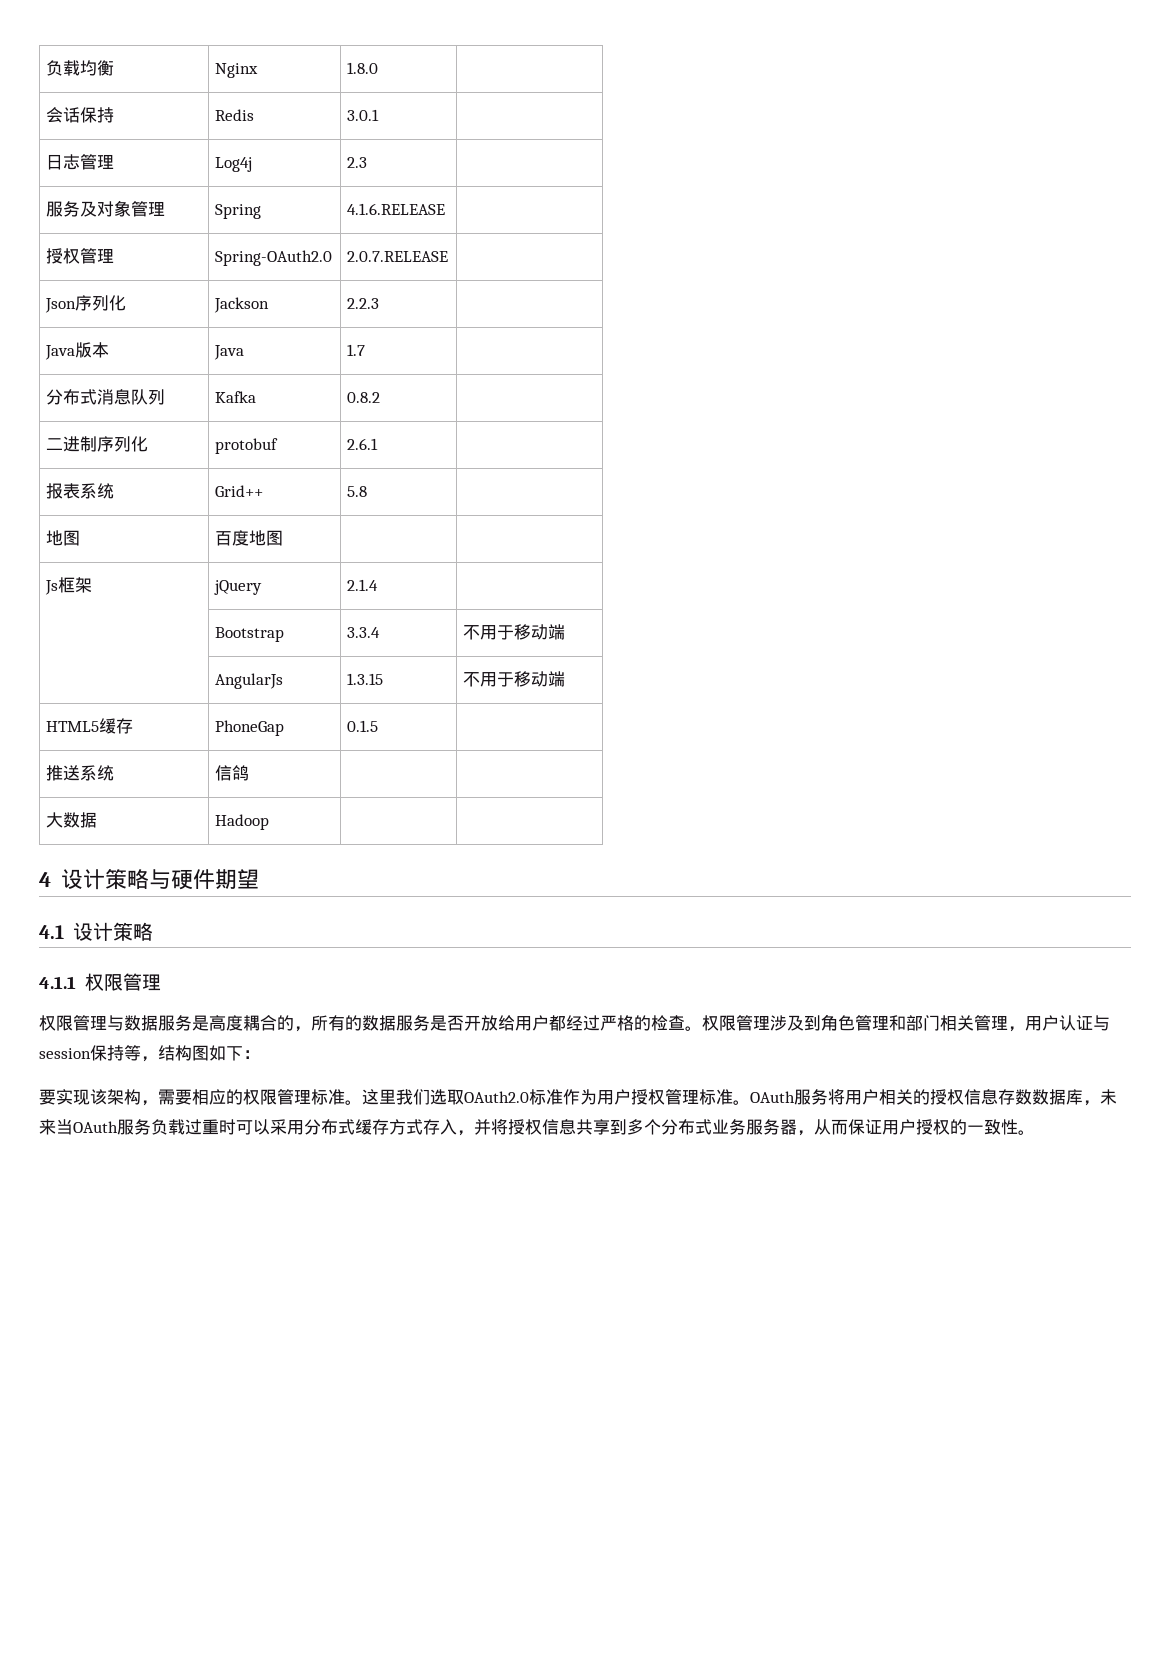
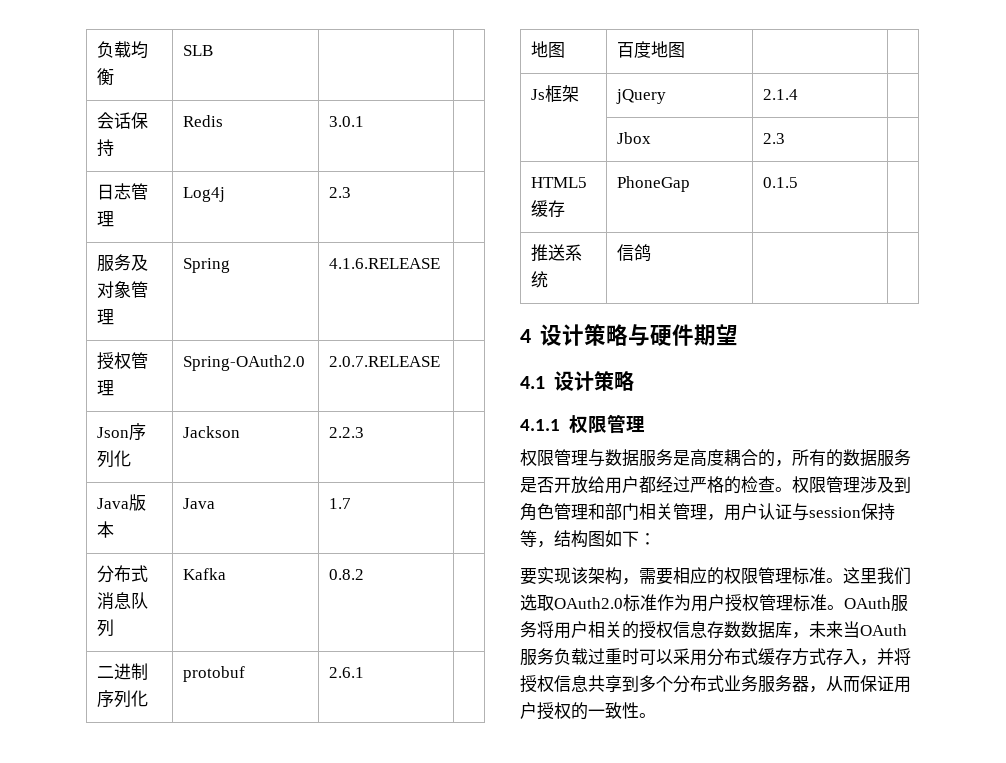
[214,63,258,78] [346,62,378,74] Nginx | 1.8.0 -> [183,45,214,56] SLB |
[45,483,114,499] [214,485,263,497] [346,486,367,497] // 报表系统 | Grid++ | 5.8 | -> (365, 672) none
[214,627,284,642] [346,627,380,638] [462,624,565,640] [214,673,283,689] [346,673,383,685] [462,671,565,687] Bootstrap | 3.3.4 | 不用于移动端 // | AngularJs | 1.3.15 | 不用于移动端 -> [617,132,652,144] [763,133,786,144] Jbox | 2.3 |
[45,812,97,828] [214,814,269,830] // 大数据 | Hadoop | | -> (652, 253) none

